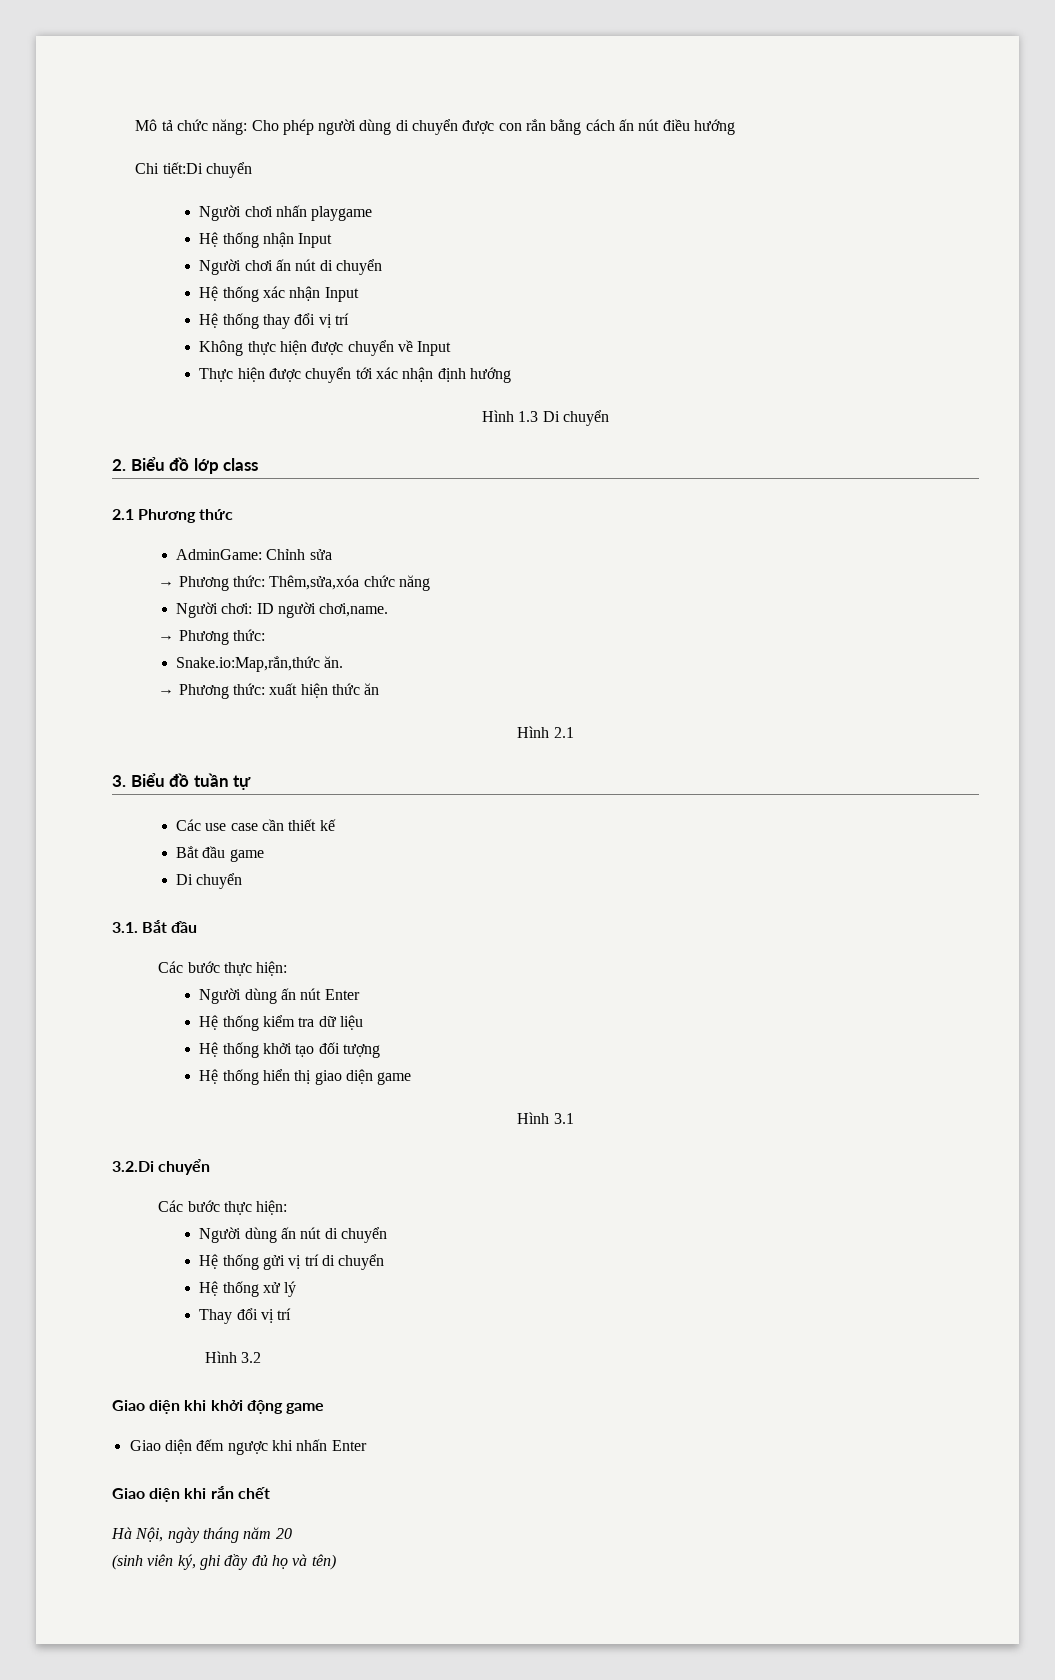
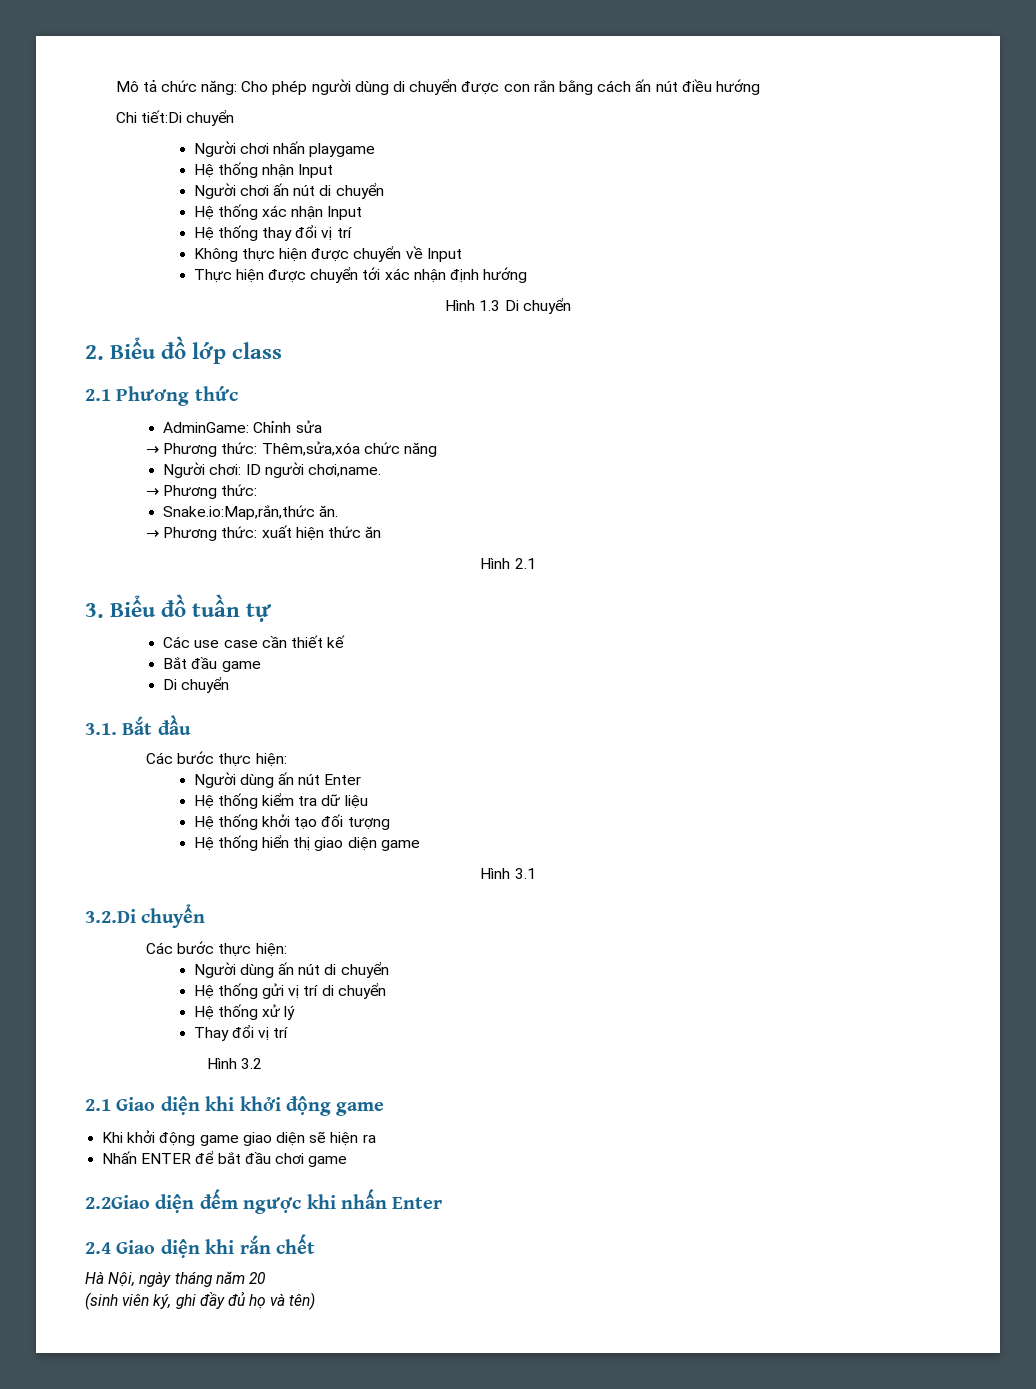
(262, 1357) none -> [85,1099,111,1111] 2.1
[129,1440,161,1451] Giao -> [102,1130,376,1146] [102,1151,348,1167] [85,1195,150,1209] Khi khởi động game giao diện sẽ hiện ra // Nhấn ENTER để bắt đầu chơi game // 2.2Giao
(367, 1445) none -> [85,1242,111,1254] 2.4

